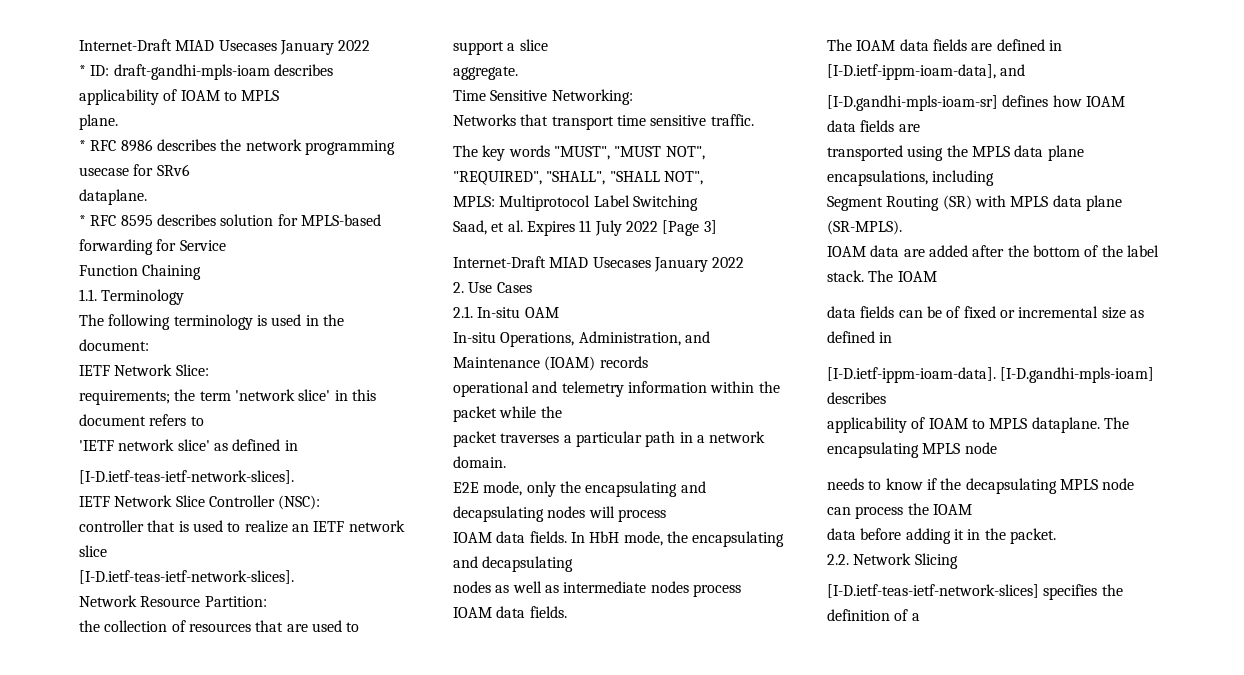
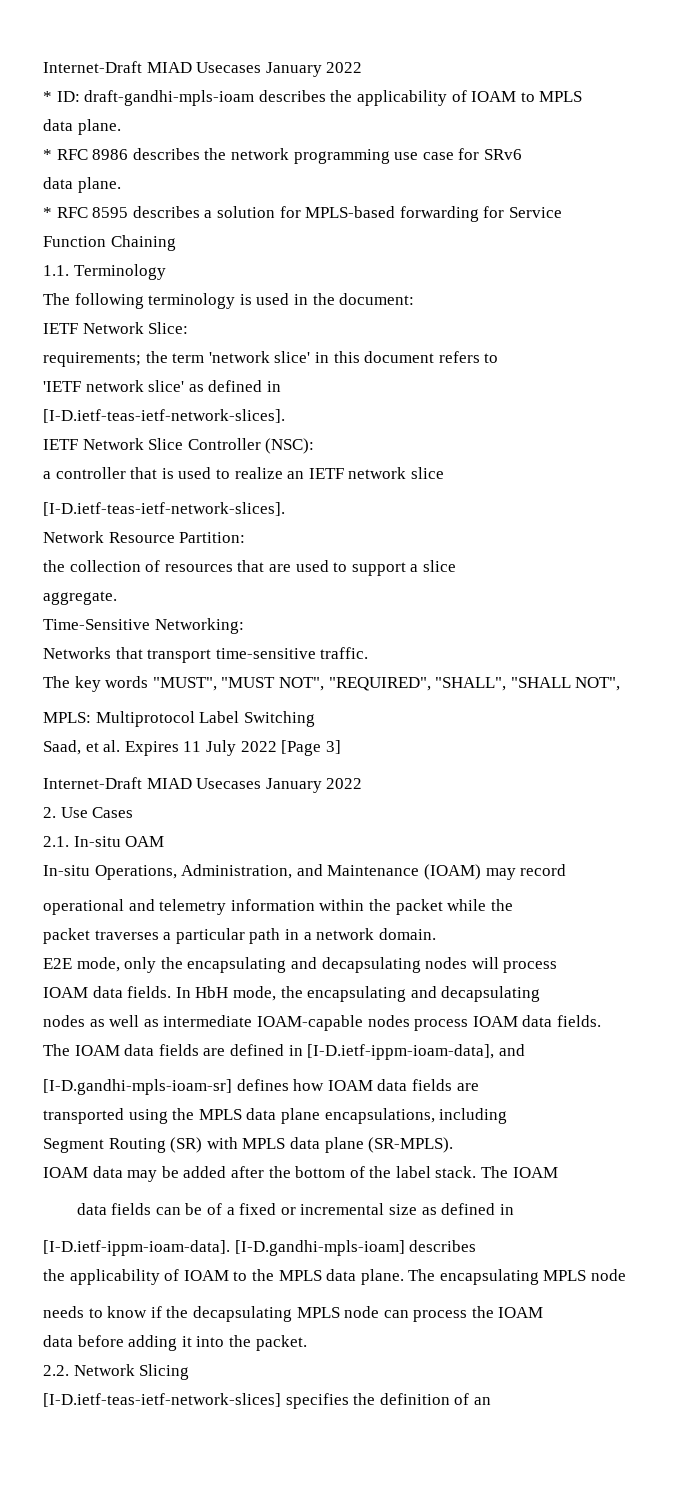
(333, 70) none -> [330,90,353,102] the
(280, 95) none -> [43,119,73,131] data
[79,167,129,176] usecase -> [394,152,454,160] use case
[79,189,147,205] dataplane. -> [43,177,121,193] data plane.
(216, 220) none -> [204,210,213,218] a
(321, 502) none -> [43,471,51,479] a
[453,90,548,101] Time Sensitive -> [43,619,150,630] Time-Sensitive
[616,115,707,126] time sensitive -> [215,648,316,659] time-sensitive
[599,356,648,368] records -> [485,864,567,880] may record
(647, 587) none -> [256,1015,363,1031] IOAM-capable
[903,249,925,257] are -> [127,1166,179,1182] may be
(961, 312) none -> [226,1207,235,1215] a
[827,417,1100,433] applicability of IOAM to MPLS dataplane. -> [43,1269,404,1285] the applicability of IOAM to the MPLS data plane.
[967,529,981,540] in -> [196,1336,225,1347] into
[911,613,920,621] a -> [473,1397,491,1405] an

